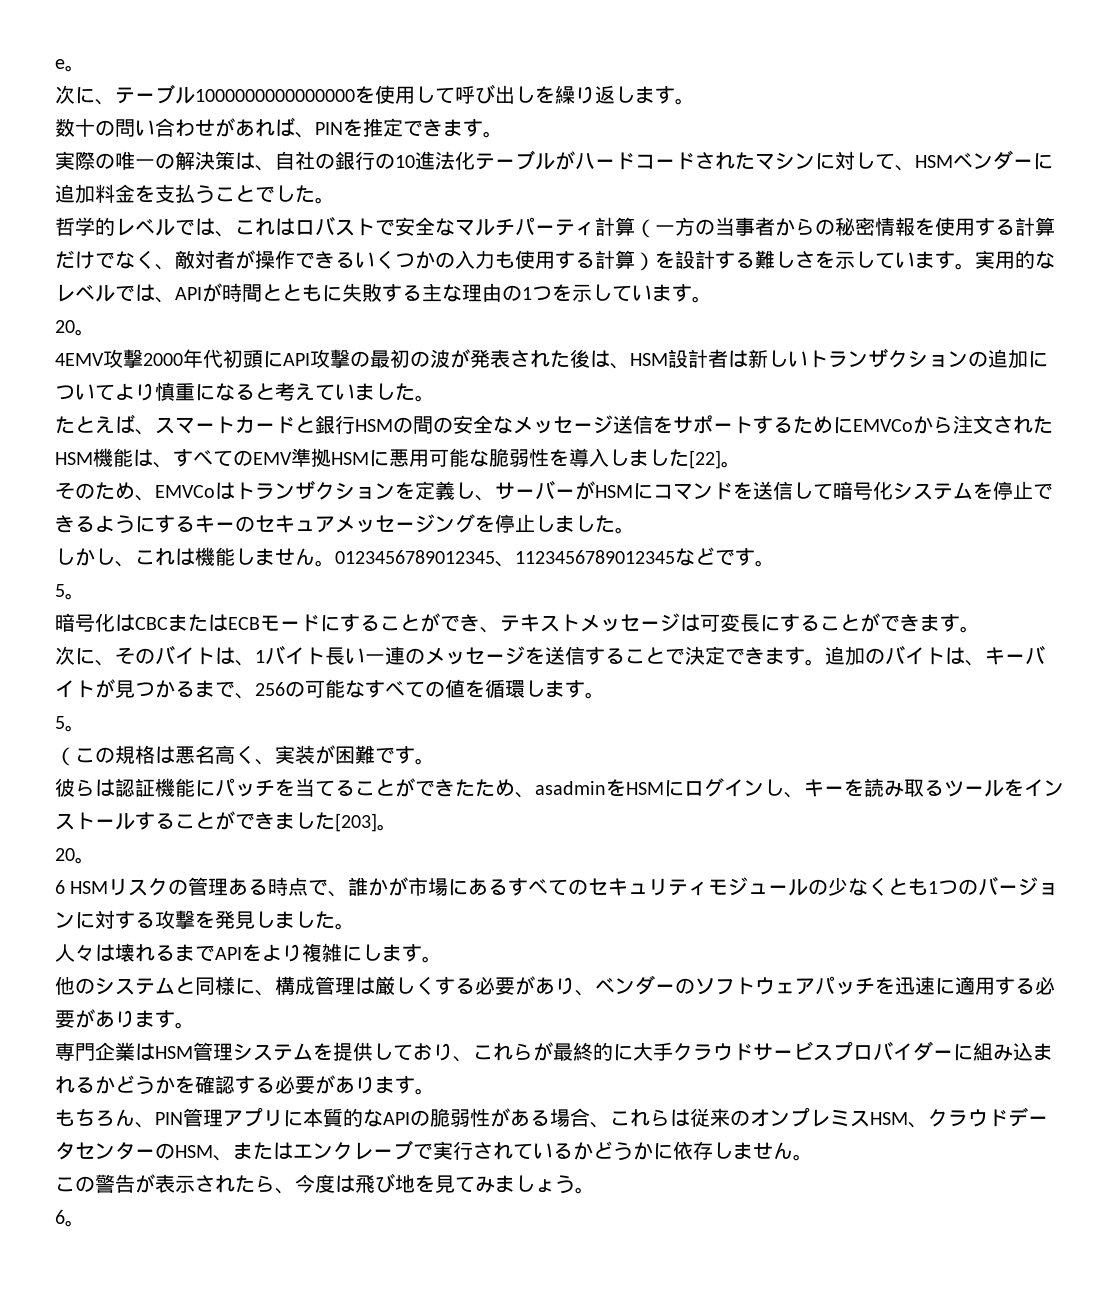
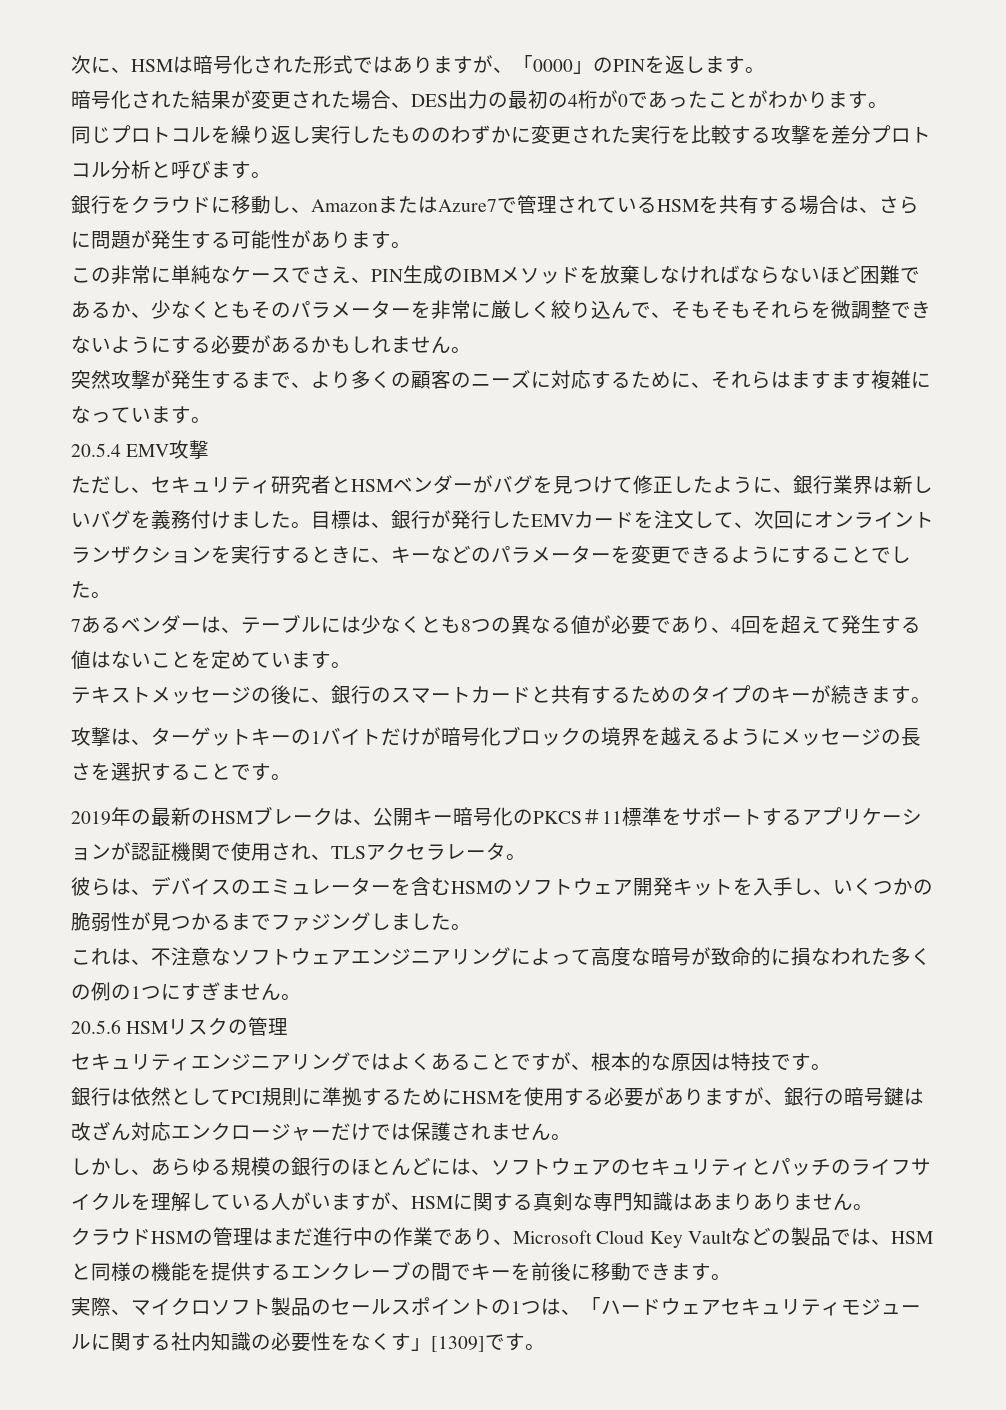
[55,59,85,72] [55,84,695,105] [55,117,503,138] [55,150,1053,171] [55,184,335,204] [55,216,1055,238] [55,250,1055,271] [55,283,712,303] [55,320,95,336] [55,348,1048,369] [55,382,435,402] [55,414,1053,435] [55,448,741,469] [55,482,235,501] e。 // 次に、テーブル1000000000000000を使用して呼び出しを繰り返します。 // 数十の問い合わせがあれば、PINを推定できます。 // 実際の唯一の解決策は、自社の銀行の10進法化テーブルがハードコードされたマシンに対して、HSMベンダーに追加料金を支払うことでした。 // 哲学的レベルでは、これはロバストで安全なマルチパーティ計算（一方の当事者からの秘密情報を使用する計算だけでなく、敵対者が操作できるいくつかの入力も使用する計算）を設計する難しさを示しています。実用的なレベルでは、APIが時間とともに失敗する主な理由の1つを示しています。 // 20。 // 4EMV攻撃2000年代初頭にAPI攻撃の最初の波が発表された後は、HSM設計者は新しいトランザクションの追加についてより慎重になると考えていました。 // たとえば、スマートカードと銀行HSMの間の安全なメッセージ送信をサポートするためにEMVCoから注文されたHSM機能は、すべてのEMV準拠HSMに悪用可能な脆弱性を導入しました[22]。 // そのため、EMVCoは -> [71,55,765,74] [71,90,888,110] [71,125,931,144] [71,160,271,179] [71,195,919,215] [71,230,411,249] [71,265,920,284] [71,300,931,319] [71,335,471,355] [71,370,931,389] [71,406,211,424] [71,440,210,459] [71,475,933,494] [71,510,914,529] 次に、HSMは暗号化された形式ではありますが、「0000」のPINを返します。 // 暗号化された結果が変更された場合、DES出力の最初の4桁が0であったことがわかります。 // 同じプロトコルを繰り返し実行したもののわずかに変更された実行を比較する攻撃を差分プロトコル分析と呼びます。 // 銀行をクラウドに移動し、AmazonまたはAzure7で管理されているHSMを共有する場合は、さらに問題が発生する可能性があります。 // この非常に単純なケースでさえ、PIN生成のIBMメソッドを放棄しなければならないほど困難であるか、少なくともそのパラメーターを非常に厳しく絞り込んで、そもそもそれらを微調整できないようにする必要があるかもしれません。 // 突然攻撃が発生するまで、より多くの顧客のニーズに対応するために、それらはますます複雑になっています。 // 20.5.4 EMV攻撃 // ただし、セキュリティ研究者とHSMベンダーがバグを見つけて修正したように、銀行業界は新しいバグを義務付けました。目標は、銀行が発行したEMVカードを注文して、次回にオンライン
[415,480,1053,501] [55,514,635,534] [55,547,775,567] [55,584,85,600] [55,613,500,633] 定義し、サーバーがHSMにコマンドを送信して暗号化システムを停止できるようにするキーのセキュアメッセージングを停止しました。 // しかし、これは機能しません。0123456789012345、1123456789012345などです。 // 5。 // 暗号化はCBCまたはECBモードにすることができ、 -> [231,545,911,564] [71,581,111,598] [71,614,921,635] [71,650,351,669] 実行するときに、キーなどのパラメーターを変更できるようにすることでした。 // 7あるベンダーは、テーブルには少なくとも8つの異なる値が必要であり、4回を超えて発生する値はないことを定めています。 //
[680,613,980,633] [55,645,1045,666] [55,679,605,699] [55,716,85,732] [55,745,435,766] [55,778,1064,798] [55,811,397,832] [55,848,95,864] [55,880,65,894] は可変長にすることができます。 // 次に、そのバイトは、1バイト長い一連のメッセージを送信することで決定できます。追加のバイトは、キーバイトが見つかるまで、256の可能なすべての値を循環します。 // 5。 // （この規格は悪名高く、実装が困難です。 // 彼らは認証機能にパッチを当てることができたため、asadminをHSMにログインし、キーを読み取るツールをインストールすることができました[203]。 // 20。 // 6 -> [251,685,931,704] [71,726,921,746] [71,762,291,782] [71,806,922,826] [71,842,526,861] [71,877,933,896] [71,912,471,932] [71,947,931,966] [71,982,301,1001] [71,1020,121,1034] の後に、銀行のスマートカードと共有するためのタイプのキーが続きます。 // 攻撃は、ターゲットキーの1バイトだけが暗号化ブロックの境界を越えるようにメッセージの長さを選択することです。 // 2019年の最新のHSMブレークは、公開キー暗号化のPKCS＃11標準をサポートするアプリケーションが認証機関で使用され、TLSアクセラレータ。 // 彼らは、デバイスのエミュレーターを含むHSMのソフトウェア開発キットを入手し、いくつかの脆弱性が見つかるまでファジングしました。 // これは、不注意なソフトウェアエンジニアリングによって高度な暗号が致命的に損なわれた多くの例の1つにすぎません。 // 20.5.6
[228,877,589,897] ある時点で、誰かが市場にあるすべての -> [71,1052,831,1071] [71,1087,924,1107] [71,1121,571,1141] [71,1157,931,1176] [71,1192,873,1212] [71,1227,933,1248] [71,1261,731,1281] [71,1297,721,1317] // セキュリティエンジニアリングではよくあることですが、根本的な原因は特技です。 // 銀行は依然としてPCI規則に準拠するためにHSMを使用する必要がありますが、銀行の暗号鍵は改ざん対応エンクロージャーだけでは保護されません。 // しかし、あらゆる規模の銀行のほとんどには、ソフトウェアのセキュリティとパッチのライフサイクルを理解している人がいますが、HSMに関する真剣な専門知識はあまりありません。 // クラウドHSMの管理はまだ進行中の作業であり、Microsoft Cloud Key Vaultなどの製品では、HSMと同様の機能を提供するエンクレーブの間でキーを前後に移動できます。 // 実際、マイクロソフト製品のセールスポイントの1つは、「ハードウェア
[808,876,1059,896] [55,910,355,930] [55,943,442,963] [55,975,1055,996] [55,1009,195,1029] [55,1041,1053,1062] [55,1075,435,1095] [55,1107,1048,1128] [55,1140,813,1161] [55,1173,595,1194] [55,1210,65,1224] の少なくとも1つのバージョンに対する攻撃を発見しました。 // 人々は壊れるまでAPIをより複雑にします。 // 他のシステムと同様に、構成管理は厳しくする必要があり、ベンダーのソフトウェアパッチを迅速に適用する必要があります。 // 専門企業はHSM管理システムを提供しており、これらが最終的に大手クラウドサービスプロバイダーに組み込まれるかどうかを確認する必要があります。 // もちろん、PIN管理アプリに本質的なAPIの脆弱性がある場合、これらは従来のオンプレミスHSM、クラウドデータセンターのHSM、またはエンクレーブで実行されているかどうかに依存しません。 // この警告が表示されたら、今度は飛び地を見てみましょう。 // 6 -> [91,1332,525,1352] に関する社内知識の必要性をなくす」[1309]です

